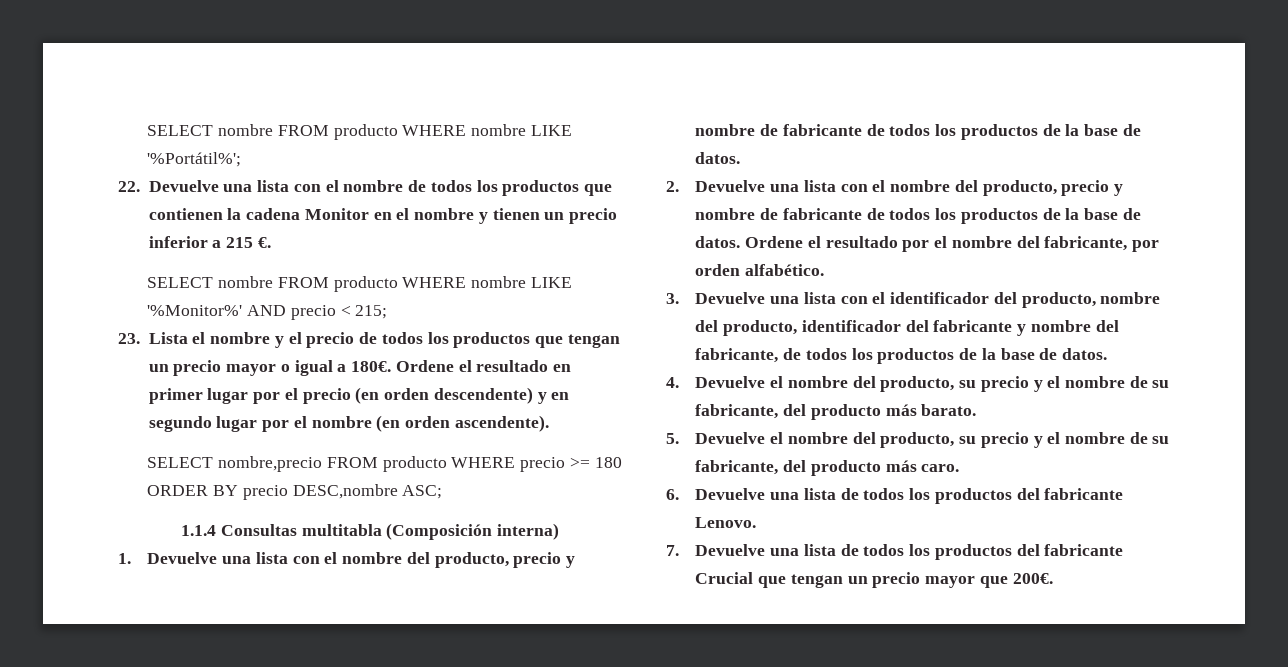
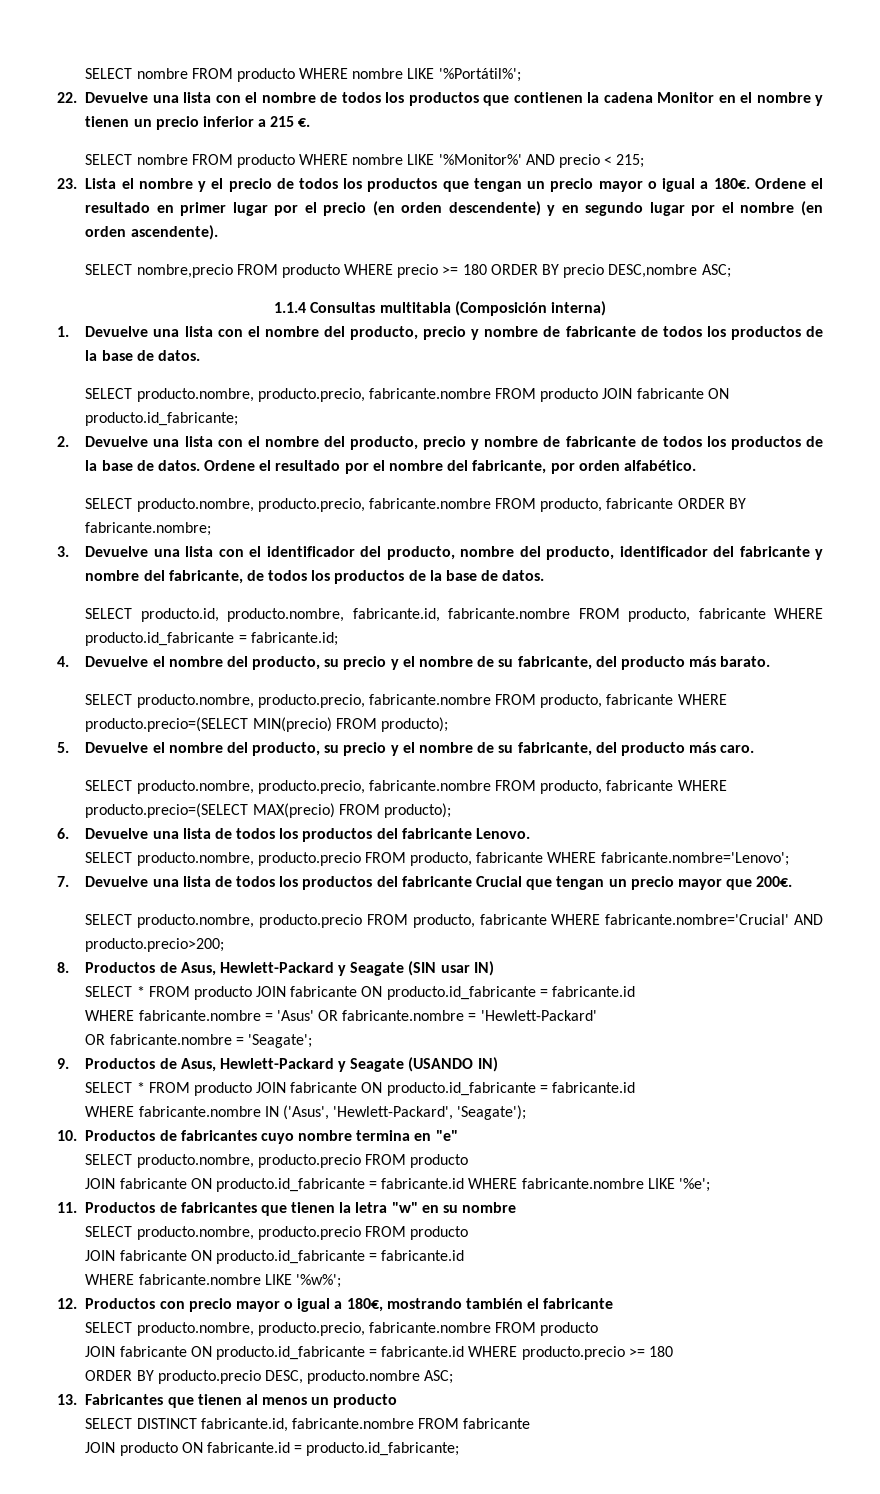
(741, 158) none -> [85,388,729,402] [85,412,239,426] // SELECT producto.nombre, producto.precio, fabricante.nombre FROM producto JOIN fabricante ON producto.id_fabricante;
(825, 270) none -> [85,498,746,512] [85,522,212,536] // SELECT producto.nombre, producto.precio, fabricante.nombre FROM producto, fabricante ORDER BY fabricante.nombre;
(1108, 354) none -> [85,608,824,622] [85,632,338,646] // SELECT producto.id, producto.nombre, fabricante.id, fabricante.nombre FROM producto, fabricante WHERE producto.id_fabricante = fabricante.id;
(977, 410) none -> [85,694,727,708] [85,717,448,732] // SELECT producto.nombre, producto.precio, fabricante.nombre FROM producto, fabricante WHERE producto.precio=(SELECT MIN(precio) FROM producto);
(960, 468) none -> [85,780,727,794] [85,803,451,818] // SELECT producto.nombre, producto.precio, fabricante.nombre FROM producto, fabricante WHERE producto.precio=(SELECT MAX(precio) FROM producto);
(757, 522) none -> [85,852,789,866] // SELECT producto.nombre, producto.precio FROM producto, fabricante WHERE fabricante.nombre='Lenovo';
(1053, 578) none -> [85,914,823,928] [85,938,225,952] [57,961,494,976] [85,986,636,1000] [85,1010,597,1021] [85,1034,312,1048] [57,1057,498,1072] [85,1082,636,1096] [85,1105,527,1120] [57,1130,458,1144] [85,1154,469,1168] [85,1178,711,1192] [57,1202,517,1216] [85,1226,469,1240] [85,1250,465,1264] [85,1274,341,1288] [57,1298,614,1312] [85,1322,599,1336] [85,1346,674,1360] [85,1370,454,1384] [57,1394,398,1408] [85,1418,531,1432] [85,1442,460,1456] // SELECT producto.nombre, producto.precio FROM producto, fabricante WHERE fabricante.nombre='Crucial' AND producto.precio>200; // 8. Productos de Asus, Hewlett-Packard y Seagate (SIN usar IN) // SELECT * FROM producto JOIN fabricante ON producto.id_fabricante = fabricante.id // WHERE fabricante.nombre = 'Asus' OR fabricante.nombre = 'Hewlett-Packard' // OR fabricante.nombre = 'Seagate'; // 9. Productos de Asus, Hewlett-Packard y Seagate (USANDO IN) // SELECT * FROM producto JOIN fabricante ON producto.id_fabricante = fabricante.id // WHERE fabricante.nombre IN ('Asus', 'Hewlett-Packard', 'Seagate'); // 10. Productos de fabricantes cuyo nombre termina en "e" // SELECT producto.nombre, producto.precio FROM producto // JOIN fabricante ON producto.id_fabricante = fabricante.id WHERE fabricante.nombre LIKE '%e'; // 11. Productos de fabricantes que tienen la letra "w" en su nombre // SELECT producto.nombre, producto.precio FROM producto // JOIN fabricante ON producto.id_fabricante = fabricante.id // WHERE fabricante.nombre LIKE '%w%'; // 12. Productos con precio mayor o igual a 180€, mostrando también el fabricante // SELECT producto.nombre, producto.precio, fabricante.nombre FROM producto // JOIN fabricante ON producto.id_fabricante = fabricante.id WHERE producto.precio >= 180 // ORDER BY producto.precio DESC, producto.nombre ASC; // 13. Fabricantes que tienen al menos un producto // SELECT DISTINCT fabricante.id, fabricante.nombre FROM fabricante // JOIN producto ON fabricante.id = producto.id_fabricante;

